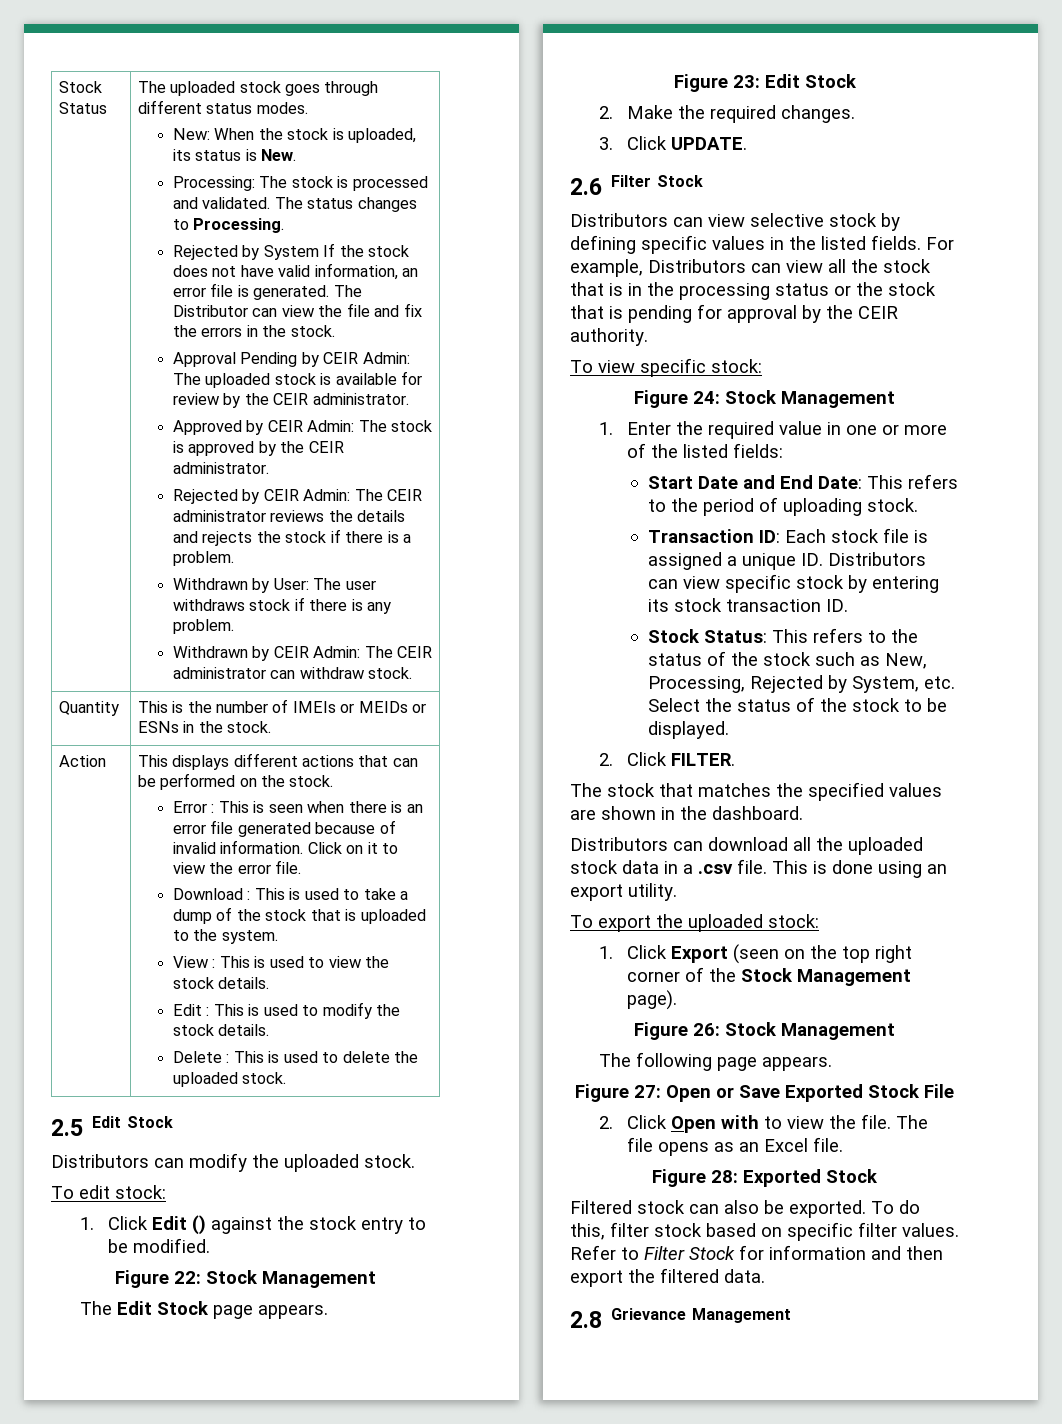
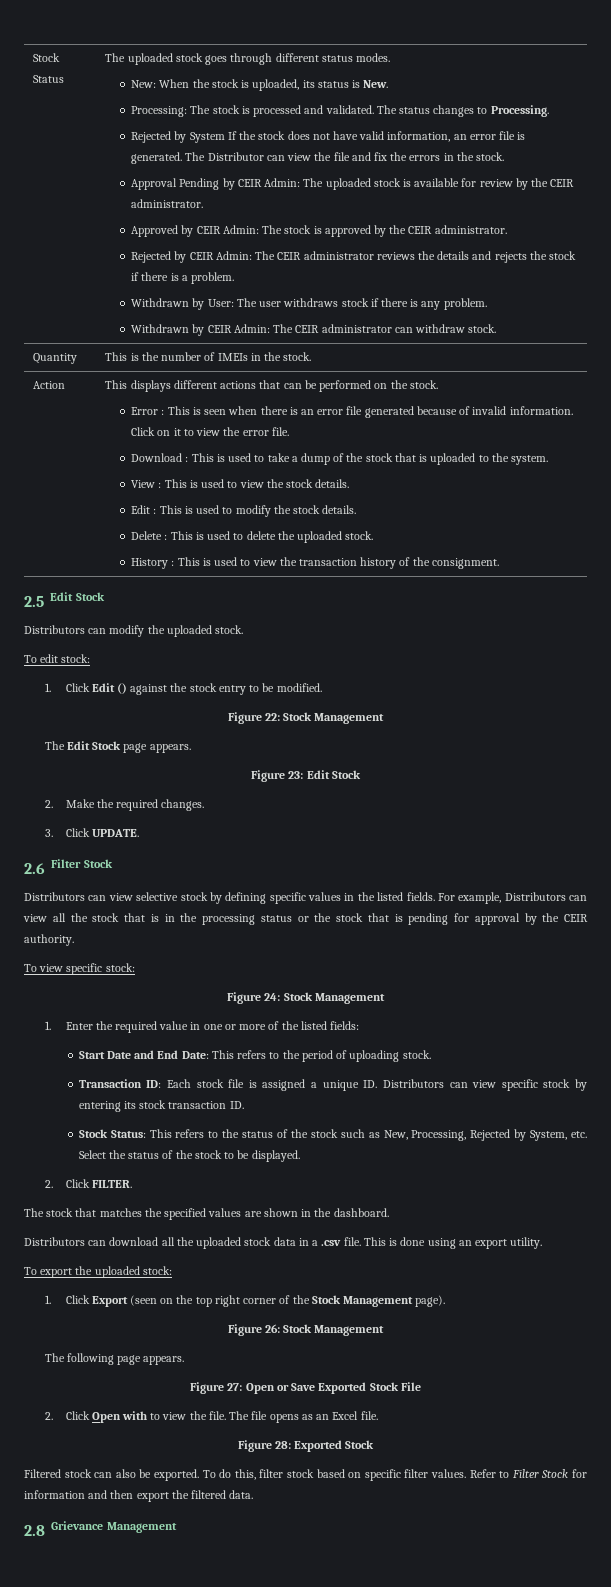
[340,701,427,713] [137,721,179,733] or MEIDs or ESNs -> (248, 357) none
(287, 1078) none -> [131,557,499,569] // History : This is used to view the transaction history of the consignment.

